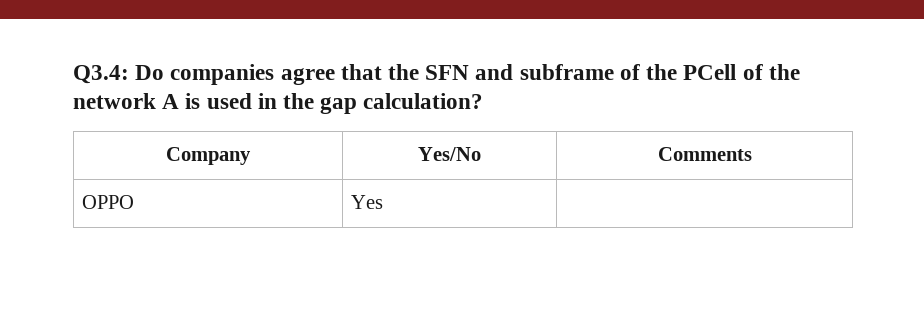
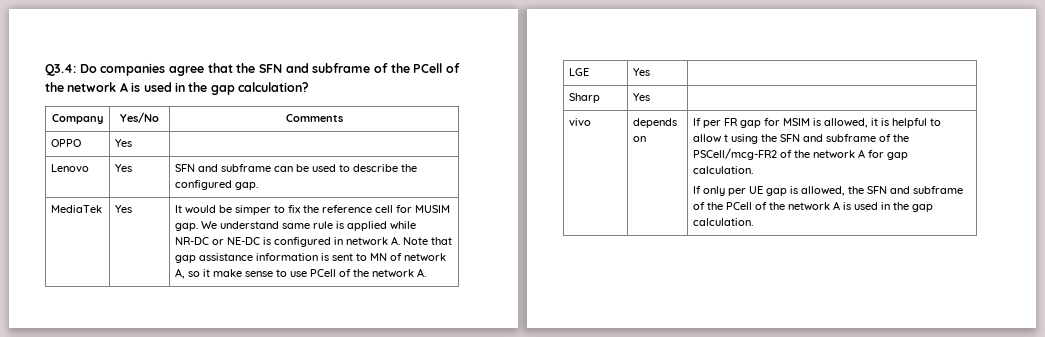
(384, 202) none -> [51,164,90,172] [115,164,133,172] [175,164,418,172] [175,180,259,190] [51,205,103,213] [115,205,133,213] [175,205,451,215] [175,221,417,231] [175,236,453,247] [175,253,447,263] [175,268,427,279] [569,68,590,76] [633,68,651,76] [569,93,601,103] [633,93,651,101] [569,118,592,126] [633,118,678,128] [633,136,647,142] [693,118,942,128] [693,134,910,144] [693,148,909,160] [693,166,754,174] [693,186,964,196] [693,201,934,212] [693,218,754,226] // Lenovo | Yes | SFN and subframe can be used to describe the configured gap. // MediaTek | Yes | It would be simper to fix the reference cell for MUSIM gap. We understand same rule is applied while NR-DC or NE-DC is configured in network A. Note that gap assistance information is sent to MN of network A, so it make sense to use PCell of the network A. // LGE | Yes | // Sharp | Yes | // vivo | depends on | If per FR gap for MSIM is allowed, it is helpful to allow t using the SFN and subframe of the PSCell/mcg-FR2 of the network A for gap calculation. // If only per UE gap is allowed, the SFN and subframe of the PCell of the network A is used in the gap calculation.

